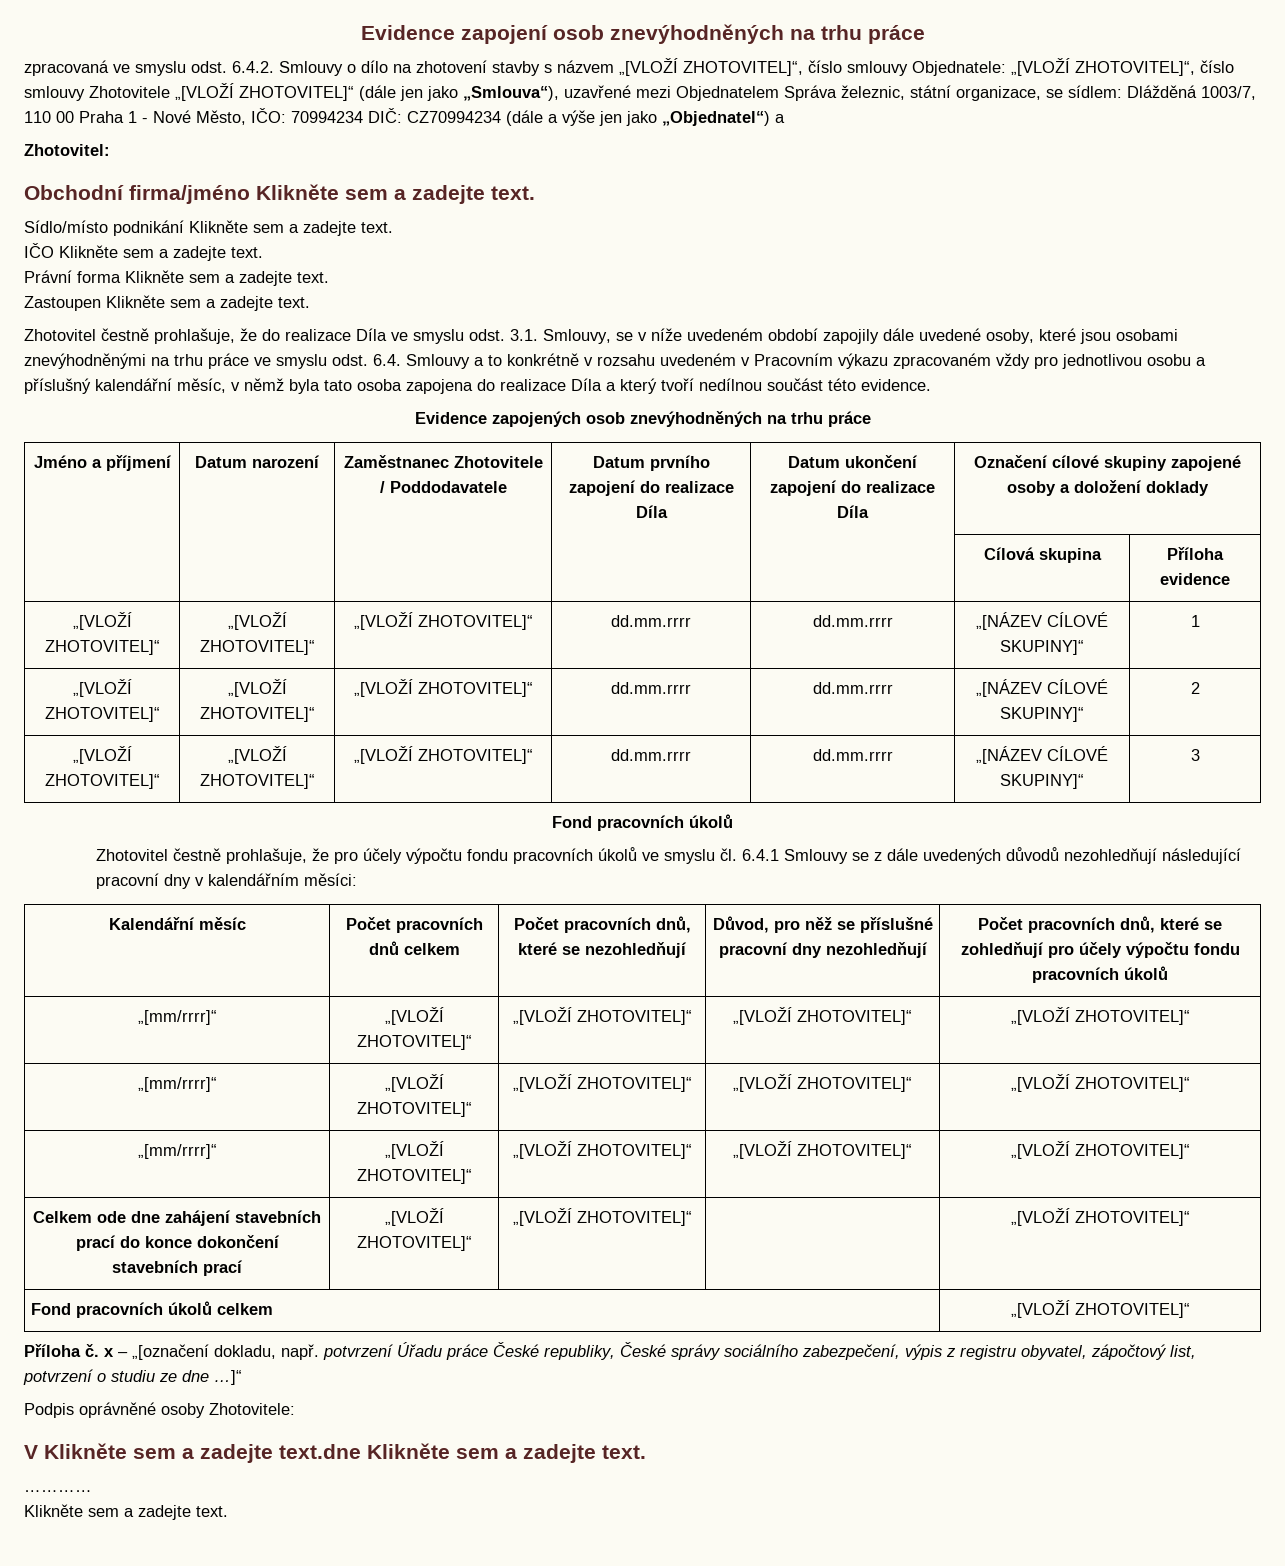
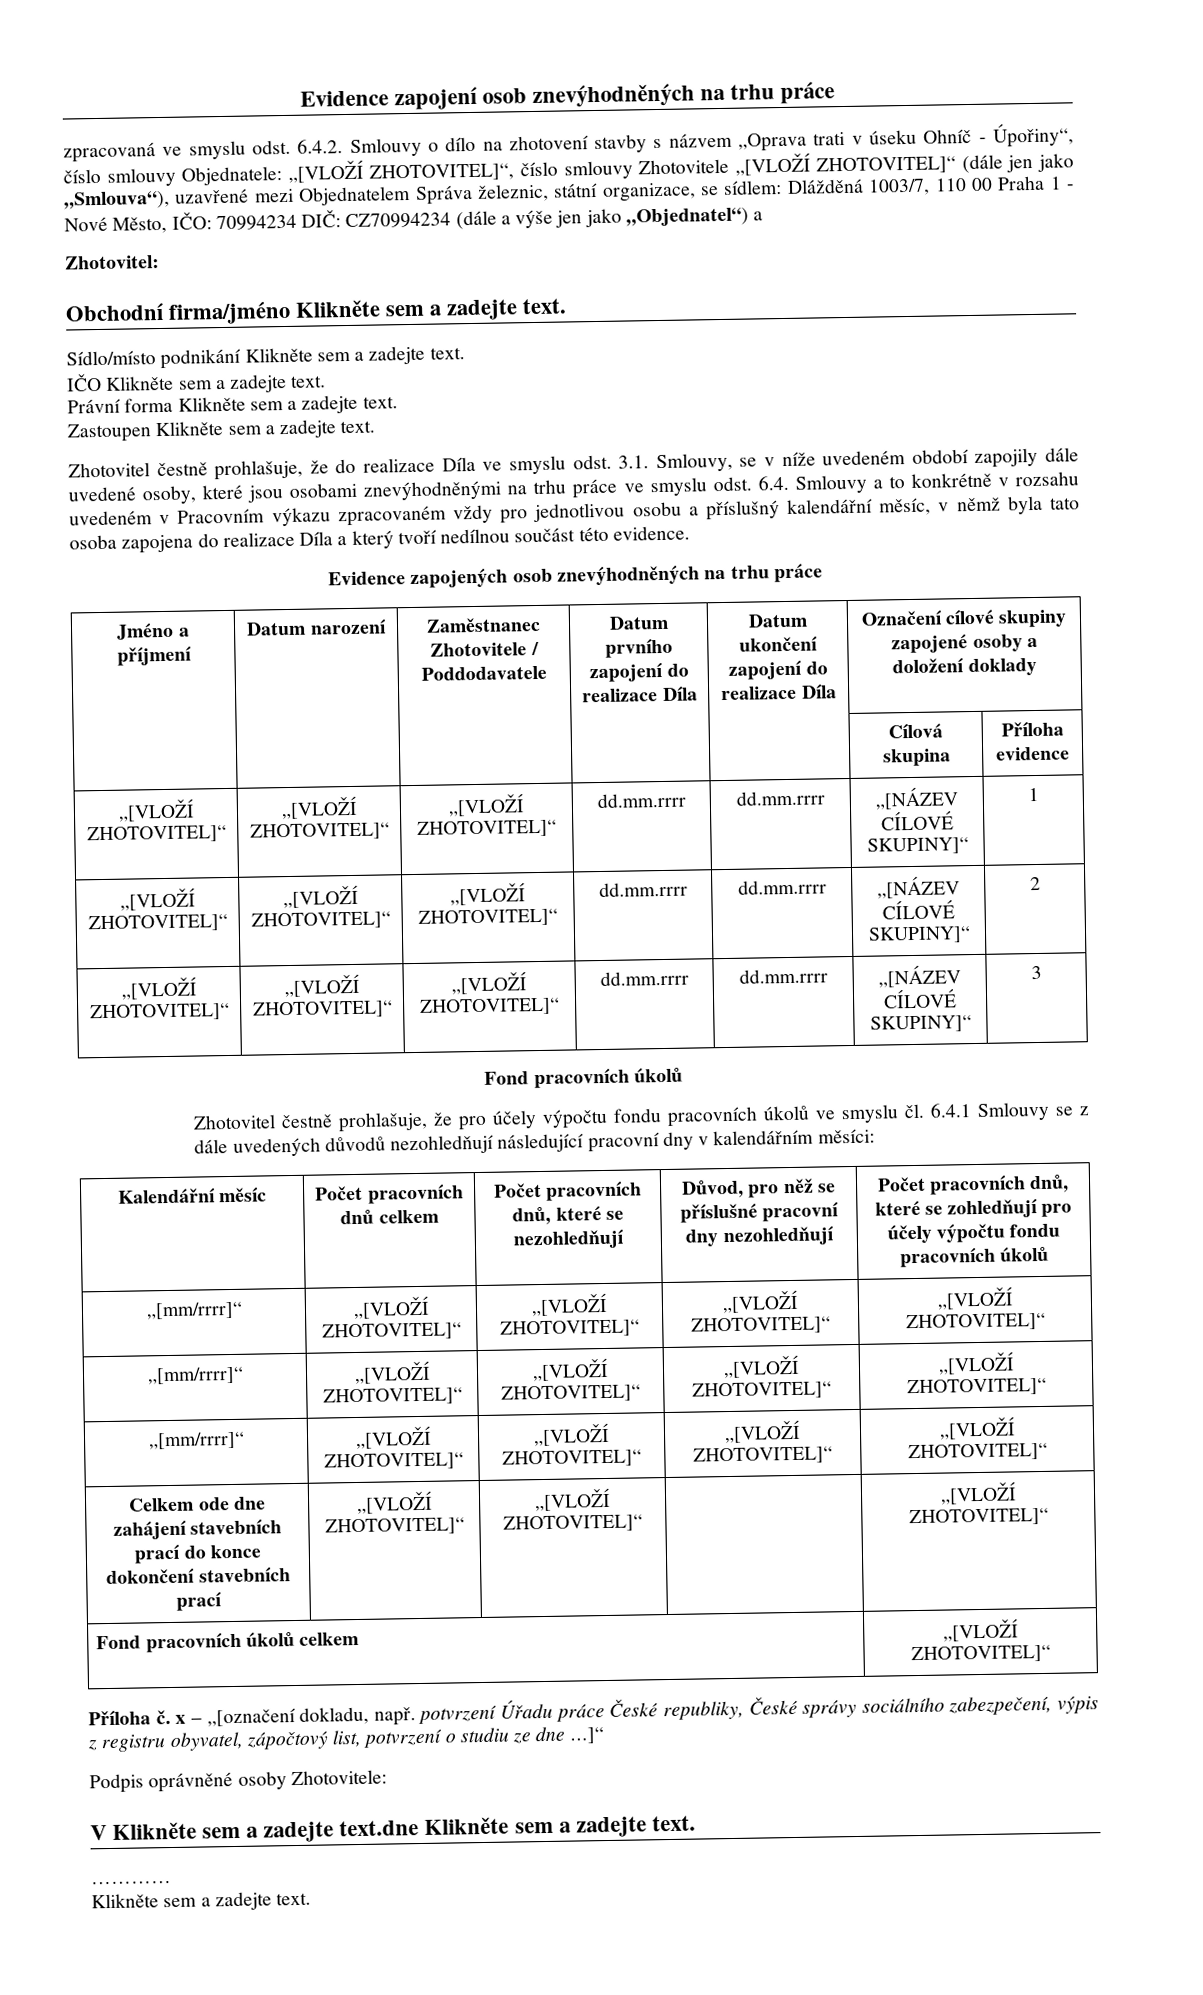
[619,58,803,76] „[VLOŽÍ ZHOTOVITEL]“, -> [738,122,1074,152] „Oprava trati v úseku Ohníč - Úpořiny“,

